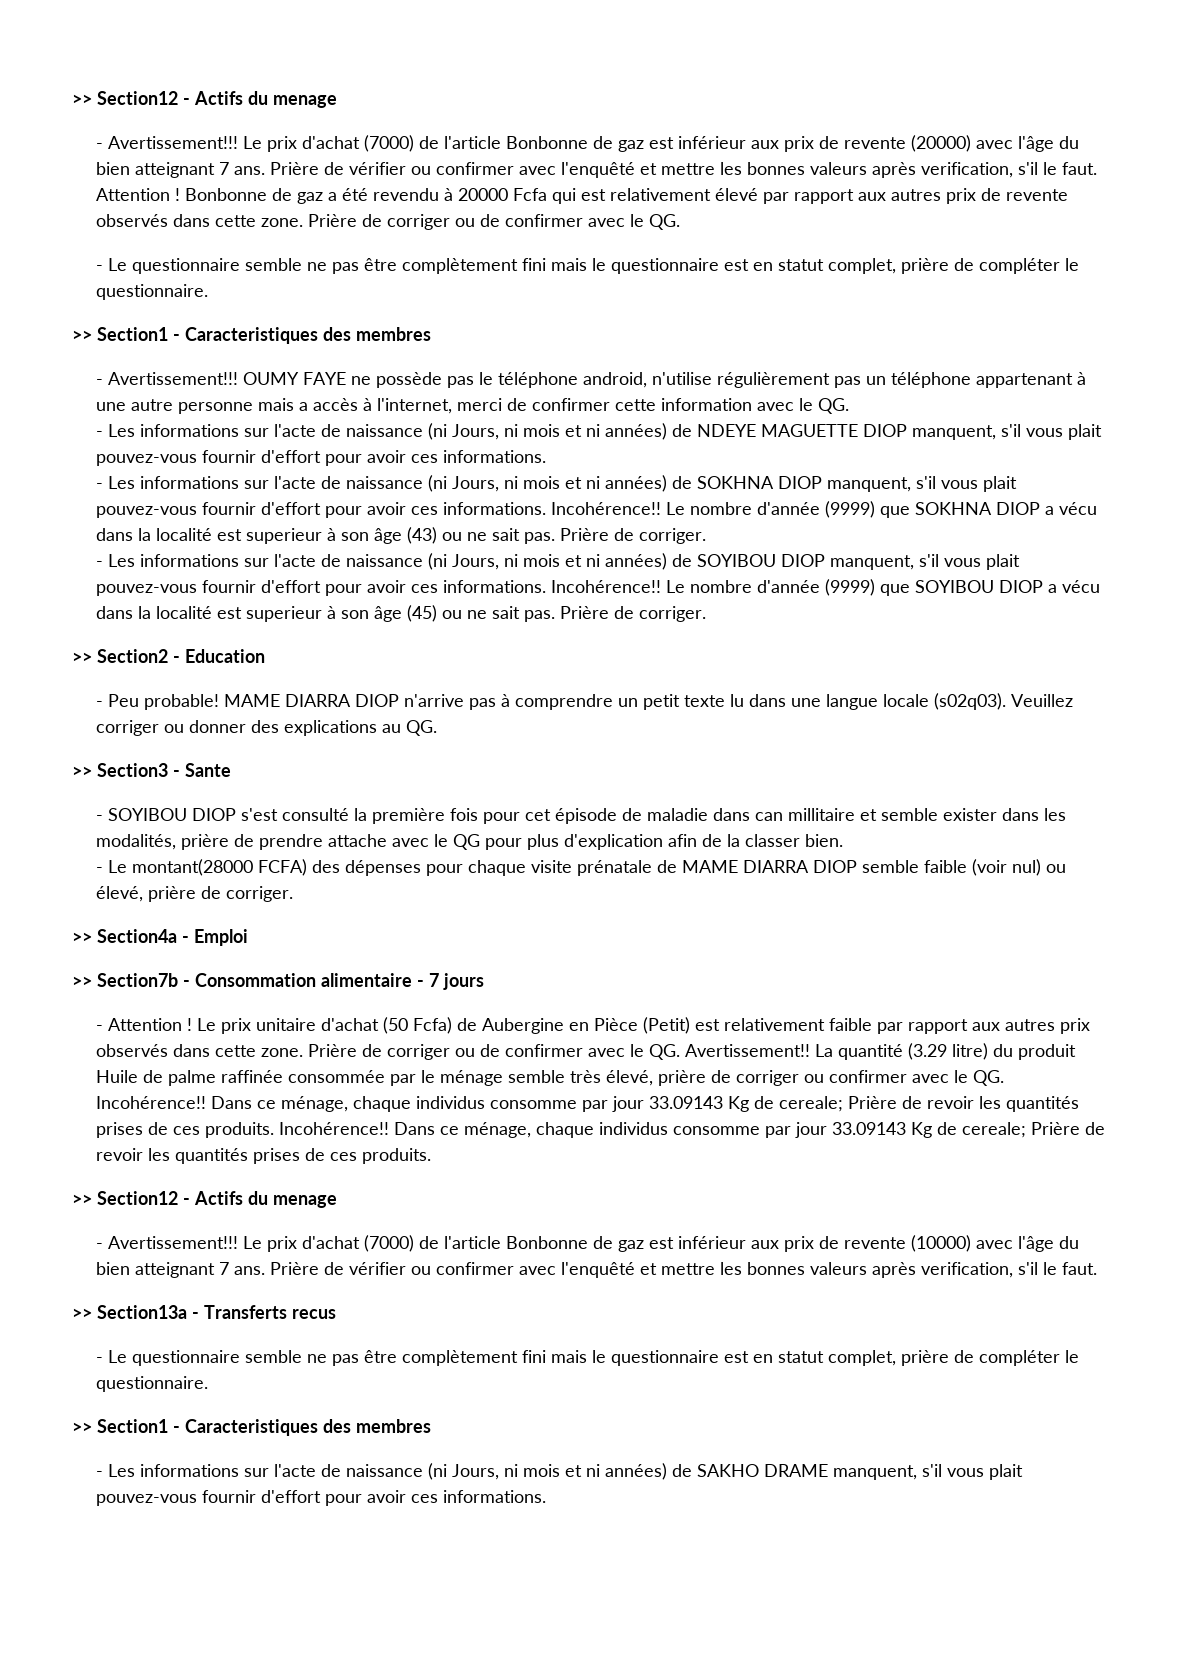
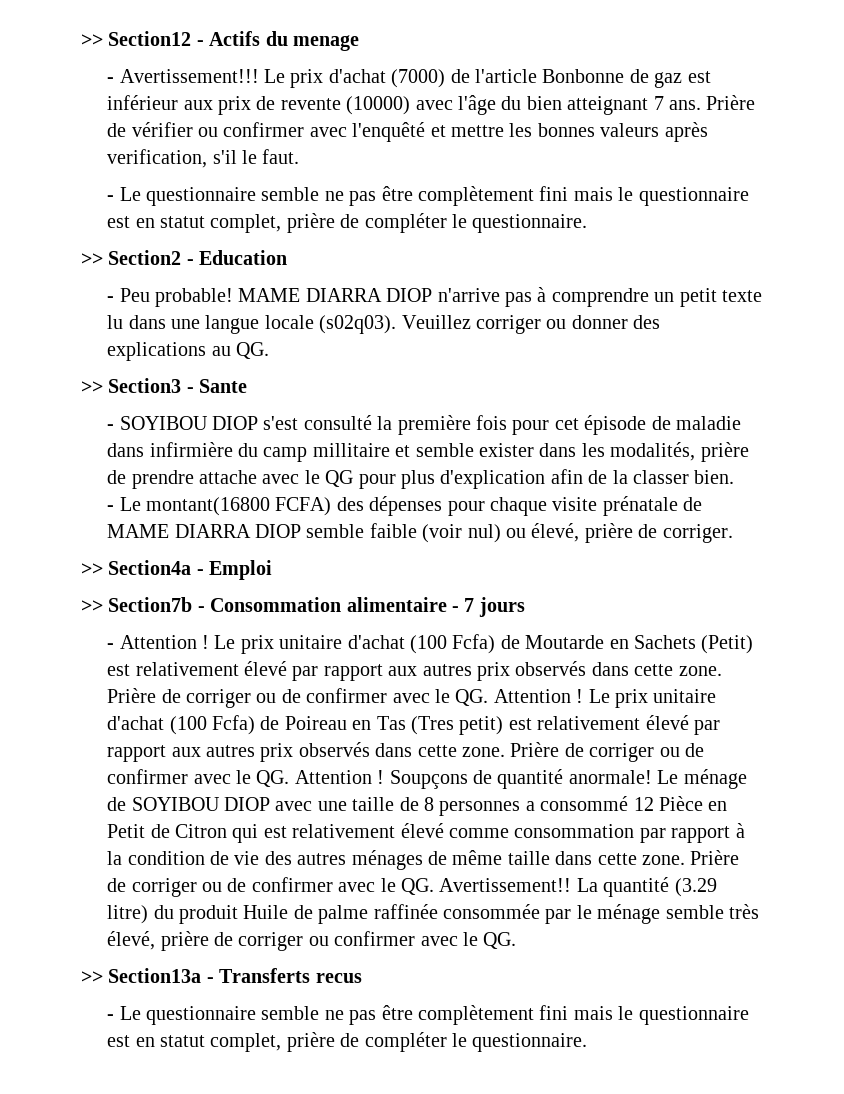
[910,135,971,152] (20000) -> [346,96,411,115] (10000)
[95,188,1068,204] [95,214,680,230] Attention ! Bonbonne de gaz a été revendu à 20000 Fcfa qui est relativement élevé par rapport aux autres prix de revente observés dans cette zone. Prière de corriger ou de confirmer avec le QG. -> (300, 156) none
[72,327,431,344] [95,372,1086,388] [95,398,849,414] [95,423,1102,440] [95,450,546,466] [95,475,1017,492] [95,501,1097,518] [95,527,706,544] [95,553,1020,570] [95,579,1100,596] [95,605,706,622] // >> Section1 - Caracteristiques des membres // - Avertissement!!! OUMY FAYE ne possède pas le téléphone android, n'utilise régulièrement pas un téléphone appartenant à une autre personne mais a accès à l'internet, merci de confirmer cette information avec le QG. // - Les informations sur l'acte de naissance (ni Jours, ni mois et ni années) de NDEYE MAGUETTE DIOP manquent, s'il vous plait pouvez-vous fournir d'effort pour avoir ces informations. // - Les informations sur l'acte de naissance (ni Jours, ni mois et ni années) de SOKHNA DIOP manquent, s'il vous plait pouvez-vous fournir d'effort pour avoir ces informations. Incohérence!! Le nombre d'année (9999) que SOKHNA DIOP a vécu dans la localité est superieur à son âge (43) ou ne sait pas. Prière de corriger. // - Les informations sur l'acte de naissance (ni Jours, ni mois et ni années) de SOYIBOU DIOP manquent, s'il vous plait pouvez-vous fournir d'effort pour avoir ces informations. Incohérence!! Le nombre d'année (9999) que SOYIBOU DIOP a vécu dans la localité est superieur à son âge (45) ou ne sait pas. Prière de corriger. -> (588, 223) none
[754,812,783,821] can -> [149,442,308,462] infirmière du camp
[131,859,253,876] montant(28000 -> [146,497,271,516] montant(16800
[382,1017,638,1034] (50 Fcfa) de Aubergine en Pièce -> [410,634,697,654] (100 Fcfa) de Moutarde en Sachets
[828,1018,872,1031] faible -> [244,661,288,676] élevé
(680, 1052) none -> [493,689,717,708] [107,715,721,735] [107,742,705,762] [107,769,747,789] [107,796,728,816] [107,823,745,843] [107,850,740,870] [107,877,435,897] Attention ! Le prix unitaire d'achat (100 Fcfa) de Poireau en Tas (Tres petit) est relativement élevé par rapport aux autres prix observés dans cette zone. Prière de corriger ou de confirmer avec le QG. Attention ! Soupçons de quantité anormale! Le ménage de SOYIBOU DIOP avec une taille de 8 personnes a consommé 12 Pièce en Petit de Citron qui est relativement élevé comme consommation par rapport à la condition de vie des autres ménages de même taille dans cette zone. Prière de corriger ou de confirmer avec le QG.
[95,1096,1079,1112] [95,1122,1105,1138] [95,1148,431,1164] [72,1191,337,1208] [95,1235,1079,1252] [95,1262,1097,1278] Incohérence!! Dans ce ménage, chaque individus consomme par jour 33.09143 Kg de cereale; Prière de revoir les quantités prises de ces produits. Incohérence!! Dans ce ménage, chaque individus consomme par jour 33.09143 Kg de cereale; Prière de revoir les quantités prises de ces produits. // >> Section12 - Actifs du menage // - Avertissement!!! Le prix d'achat (7000) de l'article Bonbonne de gaz est inférieur aux prix de revente (10000) avec l'âge du bien atteignant 7 ans. Prière de vérifier ou confirmer avec l'enquêté et mettre les bonnes valeurs après verification, s'il le faut. -> (517, 940) none
[72,1419,431,1436] [95,1463,1023,1480] [95,1490,546,1506] // >> Section1 - Caracteristiques des membres // - Les informations sur l'acte de naissance (ni Jours, ni mois et ni années) de SAKHO DRAME manquent, s'il vous plait pouvez-vous fournir d'effort pour avoir ces informations. -> (588, 1042) none

